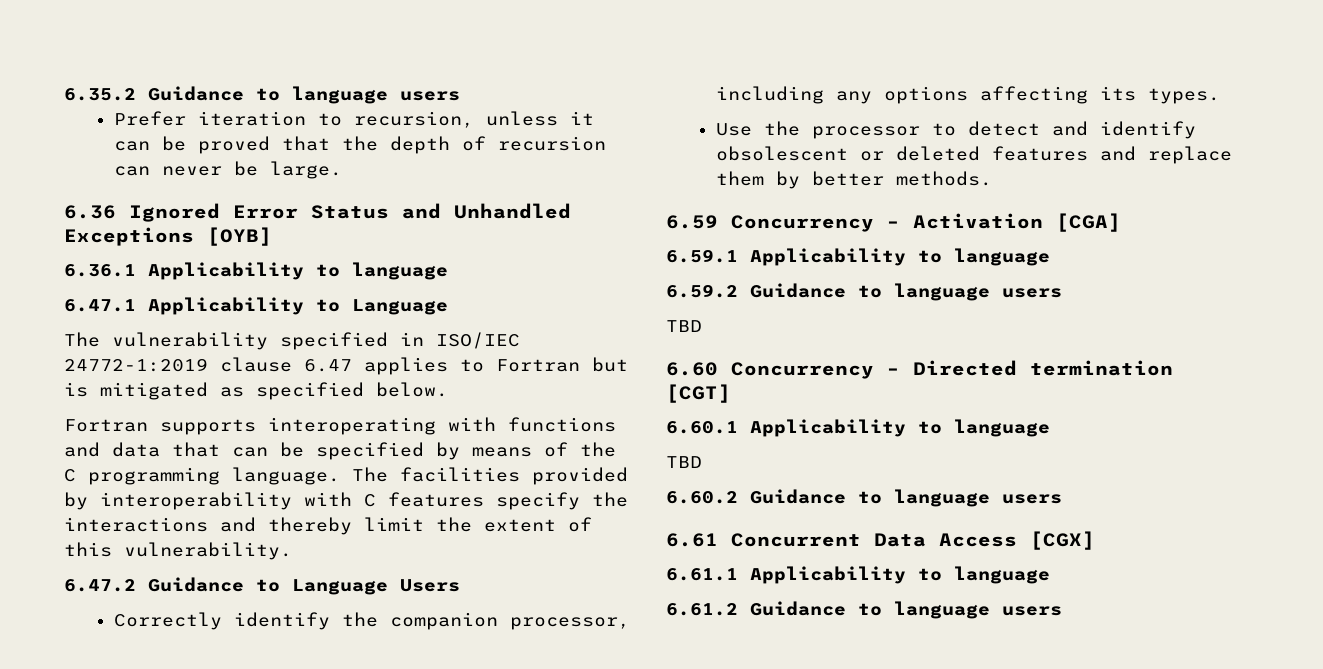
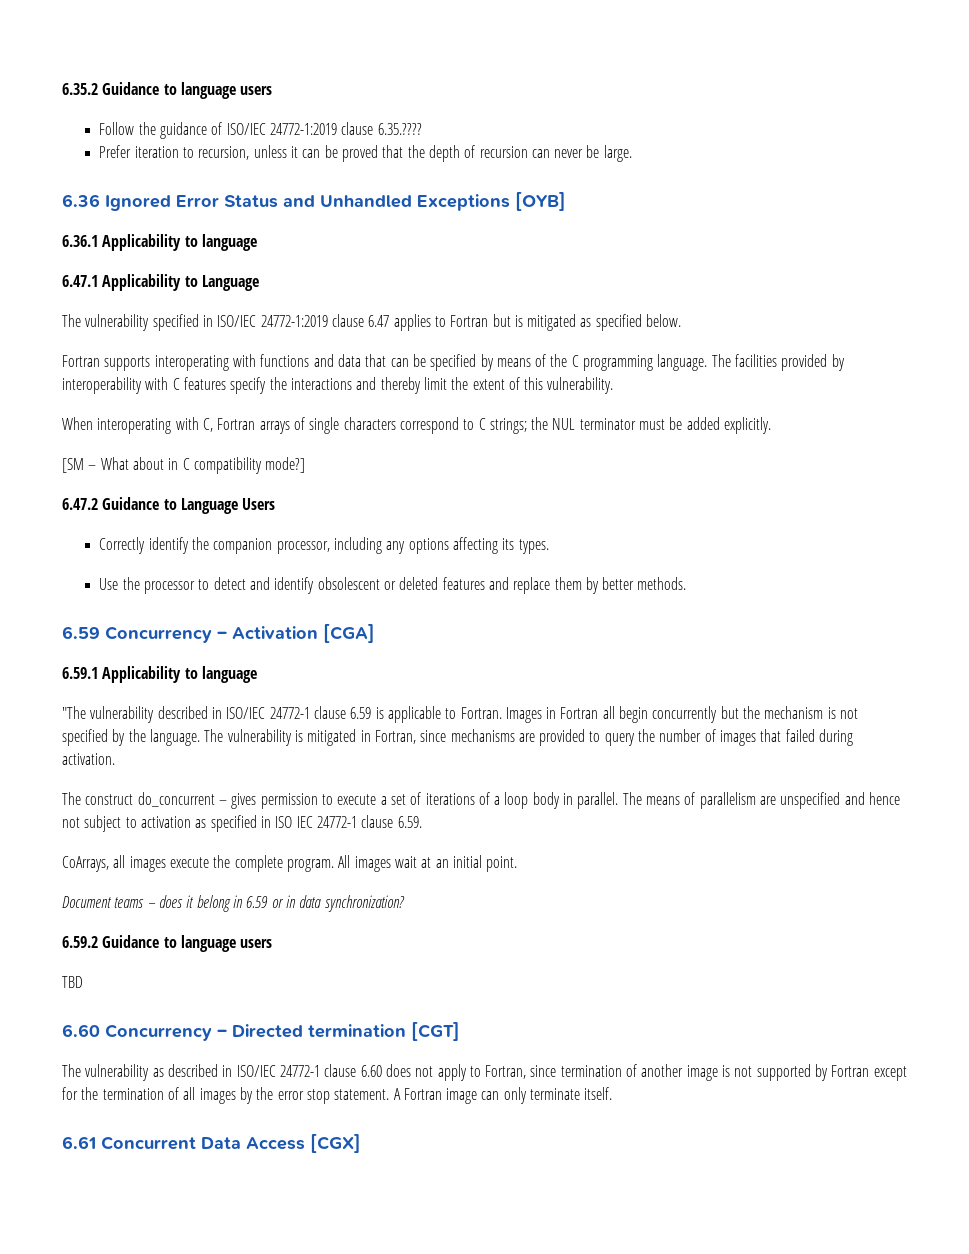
(460, 96) none -> [99,122,422,139] // Follow the guidance of ISO/IEC 24772-1:2019 clause 6.35.????
(292, 551) none -> [62,417,772,434] [62,457,306,474] // When interoperating with C, Fortran arrays of single characters correspond to C strings; the NUL terminator must be added explicitly. // [SM – What about in C compatibility mode?]
(1050, 257) none -> [62,706,859,723] [62,729,854,746] [62,753,115,765] [62,792,901,809] [62,815,422,832] [62,855,518,872] [62,895,405,912] // "The vulnerability described in ISO/IEC 24772-1 clause 6.59 is applicable to Fortran. Images in Fortran all begin concurrently but the mechanism is not specified by the language. The vulnerability is mitigated in Fortran, since mechanisms are provided to query the number of images that failed during activation. // The construct do_concurrent – gives permission to execute a set of iterations of a loop body in parallel. The means of parallelism are unspecified and hence not subject to activation as specified in ISO IEC 24772-1 clause 6.59. // CoArrays, all images execute the complete program. All images wait at an initial point. // Document teams – does it belong in 6.59 or in data synchronization?
[666,419,1050,437] [666,456,702,468] [666,489,1062,507] 6.60.1 Applicability to language // TBD // 6.60.2 Guidance to language users -> [62,1064,907,1081] [62,1087,613,1104] The vulnerability as described in ISO/IEC 24772-1 clause 6.60 does not apply to Fortran, since termination of another image is not supported by Fortran except for the termination of all images by the error stop statement. A Fortran image can only terminate itself.
[666,566,1050,584] [666,601,1062,619] // 6.61.1 Applicability to language // 6.61.2 Guidance to language users -> (361, 1143) none

